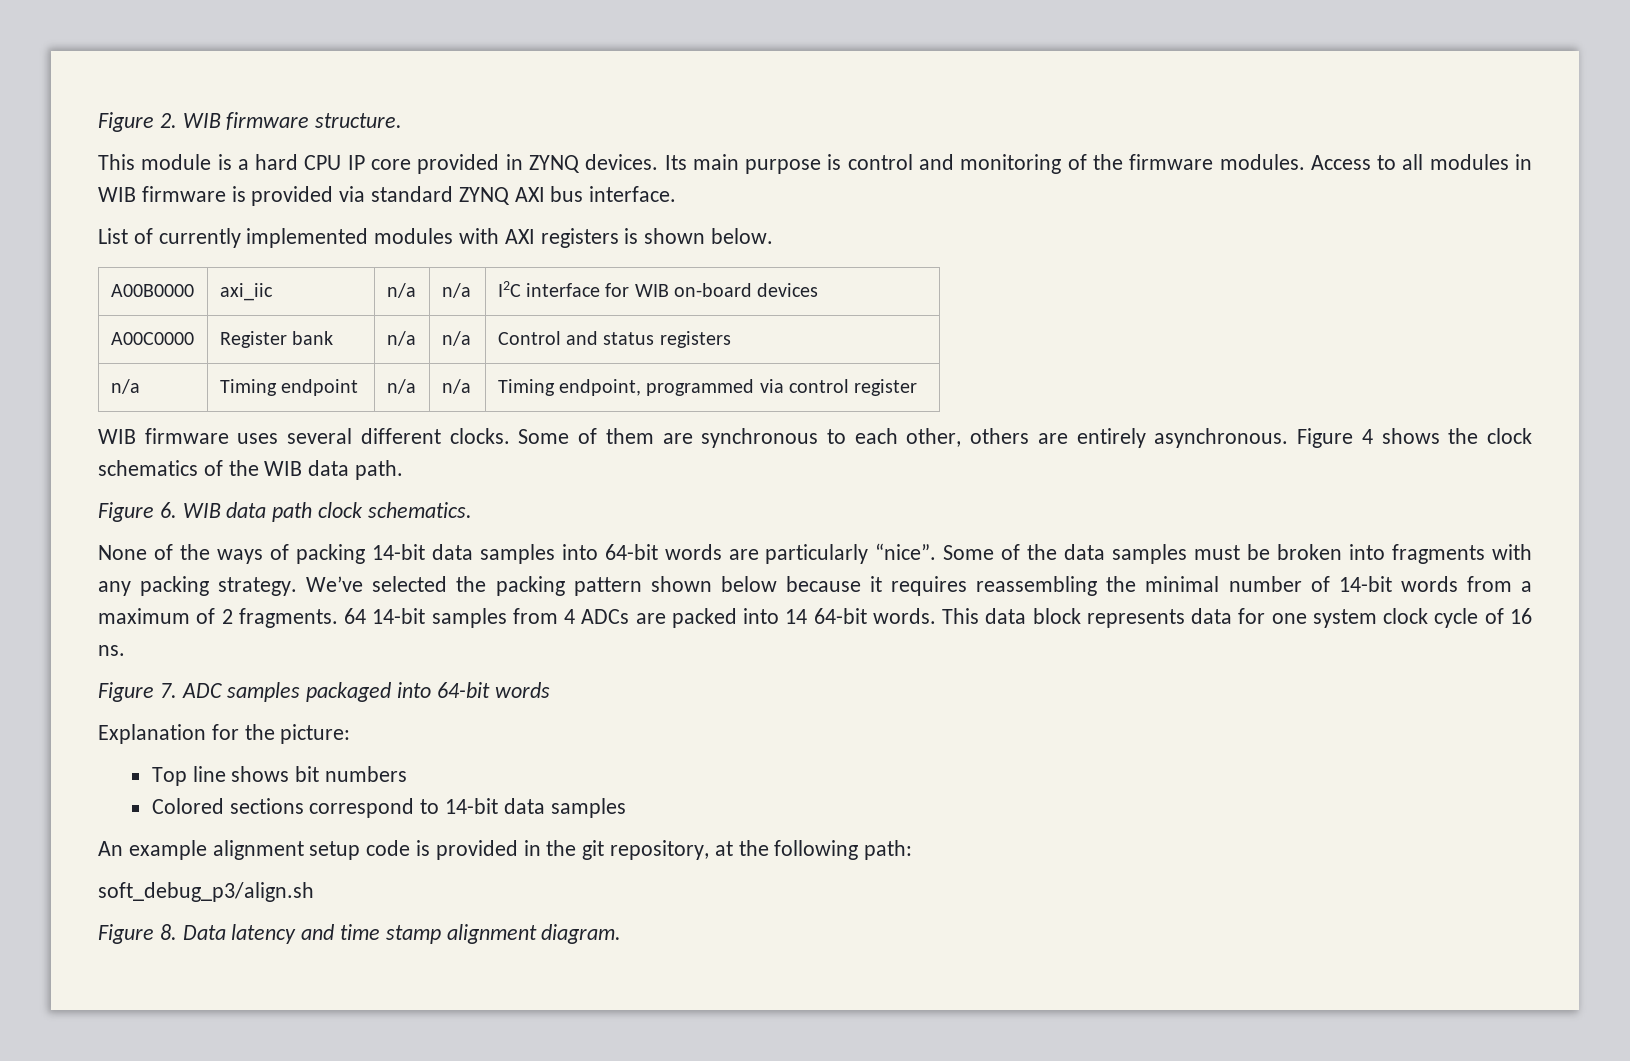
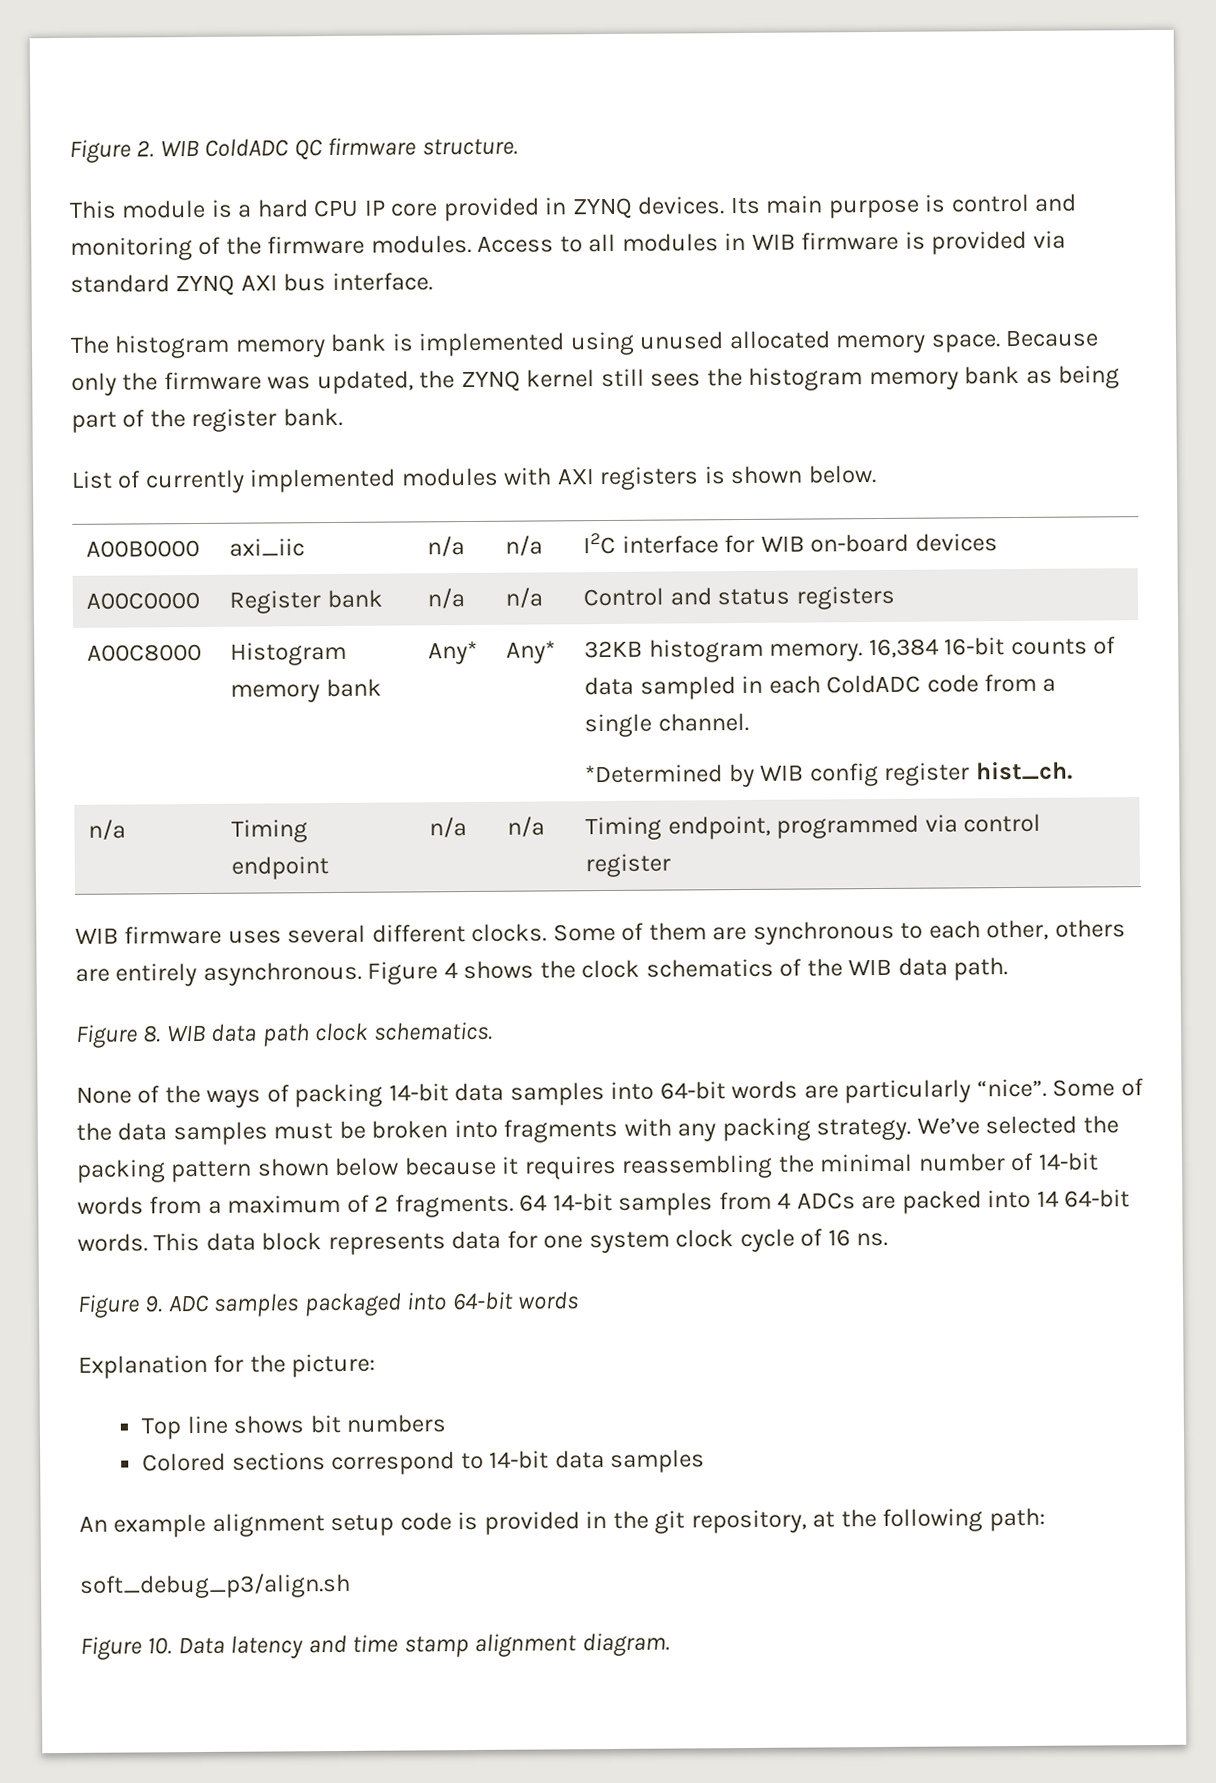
(221, 120) none -> [204,138,323,161] ColdADC QC
(677, 194) none -> [70,329,1100,359] [71,365,1121,396] [71,407,343,433] // The histogram memory bank is implemented using unused allocated memory space. Because only the firmware was updated, the ZYNQ kernel still sees the histogram memory bank as being part of the register bank.
(731, 339) none -> [87,643,203,662] [230,641,348,666] [230,678,382,703] [428,640,479,665] [506,640,557,664] [584,636,1117,663] [584,673,1057,700] [584,712,749,738] [585,760,1073,788] // A00C8000 | Histogram memory bank | Any* | Any* | 32KB histogram memory. 16,384 16-bit counts of data sampled in each ColdADC code from a single channel. // *Determined by WIB config register hist_ch.
[159,502,177,518] 6. -> [142,1025,162,1043] 8.
[159,683,177,698] 7. -> [144,1295,164,1313] 9.
[159,924,177,940] 8. -> [147,1637,173,1655] 10.

